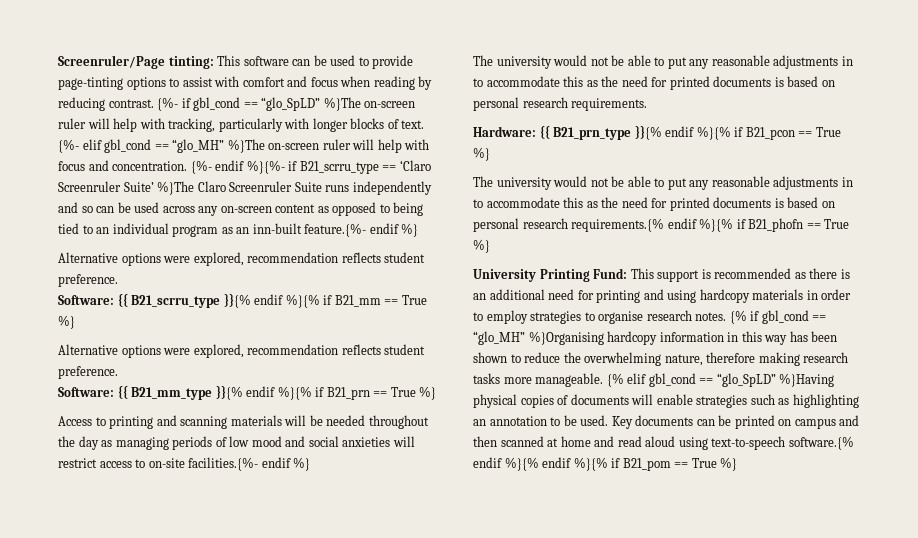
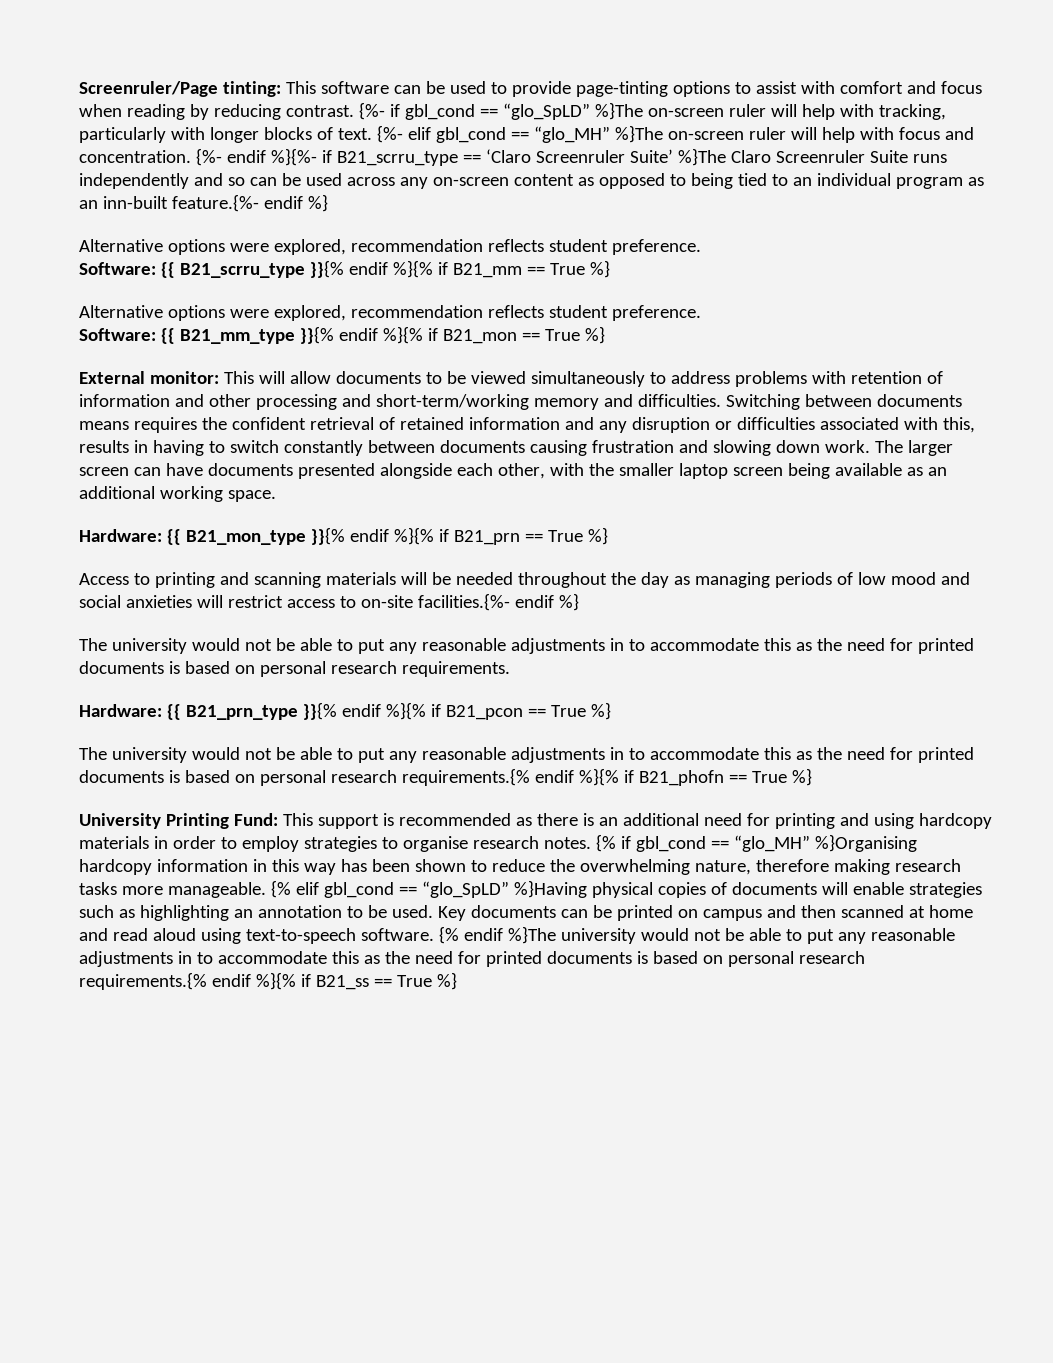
(325, 392) none -> [442,326,605,344] [79,371,943,387] [79,394,962,410] [79,417,975,433] [79,440,953,456] [79,463,947,479] [79,486,276,502] [79,527,449,545] B21_mon == True %} // External monitor: This will allow documents to be viewed simultaneously to address problems with retention of information and other processing and short-term/working memory and difficulties. Switching between documents means requires the confident retrieval of retained information and any disruption or difficulties associated with this, results in having to switch constantly between documents causing frustration and slowing down work. The larger screen can have documents presented alongside each other, with the smaller laptop screen being available as an additional working space. // Hardware: {{ B21_mon_type }}{% endif %}{% if
[788,436,854,450] [473,457,671,471] software.{% endif %}{% endif %}{% if B21_pom -> [360,926,955,944] [79,951,865,967] [79,972,369,990] software. {% endif %}The university would not be able to put any reasonable adjustments in to accommodate this as the need for printed documents is based on personal research requirements.{% endif %}{% if B21_ss

